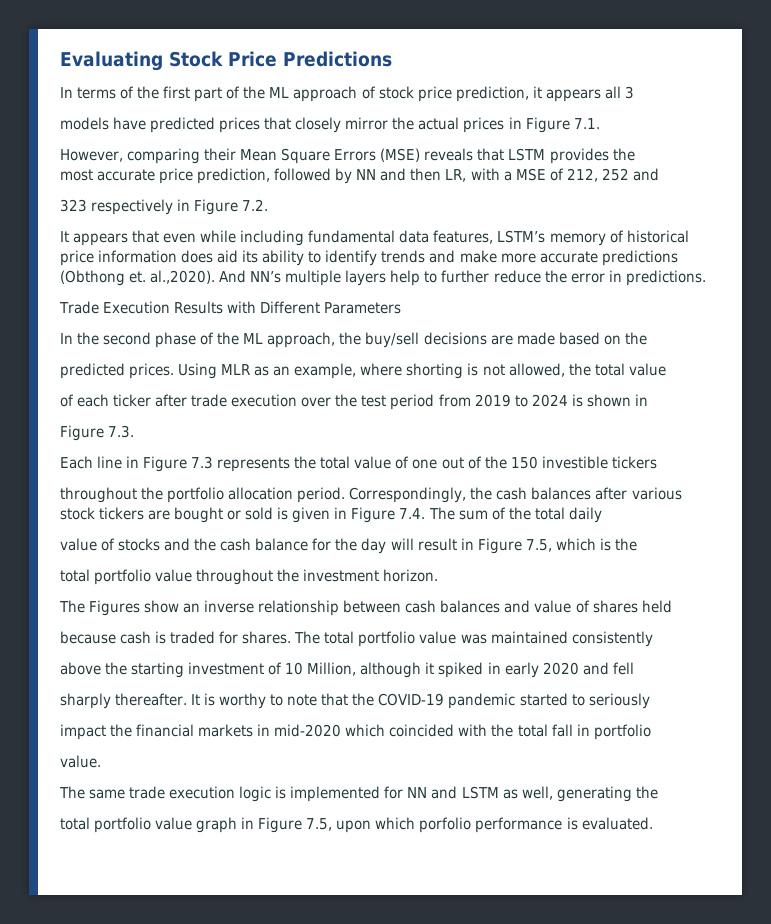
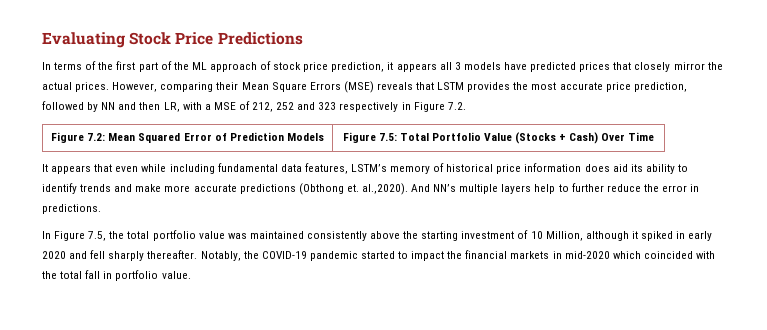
(634, 92) // -> (461, 66) none
[463,117,600,133] prices in Figure 7.1. // -> [75,82,110,92] prices.
(635, 154) // -> (529, 86) none
(659, 174) // -> (316, 106) none
(269, 205) none -> [51,132,324,143] [342,132,655,144] // Figure 7.2: Mean Squared Error of Prediction Models | Figure 7.5: Total Portfolio Value (Stocks + Cash) Over Time
[59,301,402,314] [60,332,647,348] [60,363,666,379] [60,394,648,410] [60,425,135,441] [60,456,657,472] [60,487,682,503] [60,507,602,523] [60,538,637,554] [60,569,439,585] [59,600,672,616] [60,631,321,644] Trade Execution Results with Different Parameters // In the second phase of the ML approach, the buy/sell decisions are made based on the // predicted prices. Using MLR as an example, where shorting is not allowed, the total value // of each ticker after trade execution over the test period from 2019 to 2024 is shown in // Figure 7.3. // Each line in Figure 7.3 represents the total value of one out of the 150 investible tickers // throughout the portfolio allocation period. Correspondingly, the cash balances after various stock tickers are bought or sold is given in Figure 7.4. The sum of the total daily // value of stocks and the cash balance for the day will result in Figure 7.5, which is the // total portfolio value throughout the investment horizon. // The Figures show an inverse relationship between cash balances and value of shares held // because cash is traded for shares. The -> [42,231,125,241] In Figure 7.5, the
(653, 639) // -> (367, 236) none
(634, 668) // -> (106, 254) none
[191,693,349,709] It is worthy to note that -> [200,251,241,261] Notably,
[588,693,650,709] seriously // -> (409, 255) none
(651, 732) // -> (159, 275) none
[59,786,658,802] [60,817,653,833] // The same trade execution logic is implemented for NN and LSTM as well, generating the // total portfolio value graph in Figure 7.5, upon which porfolio performance is evaluated. -> (191, 275) none

